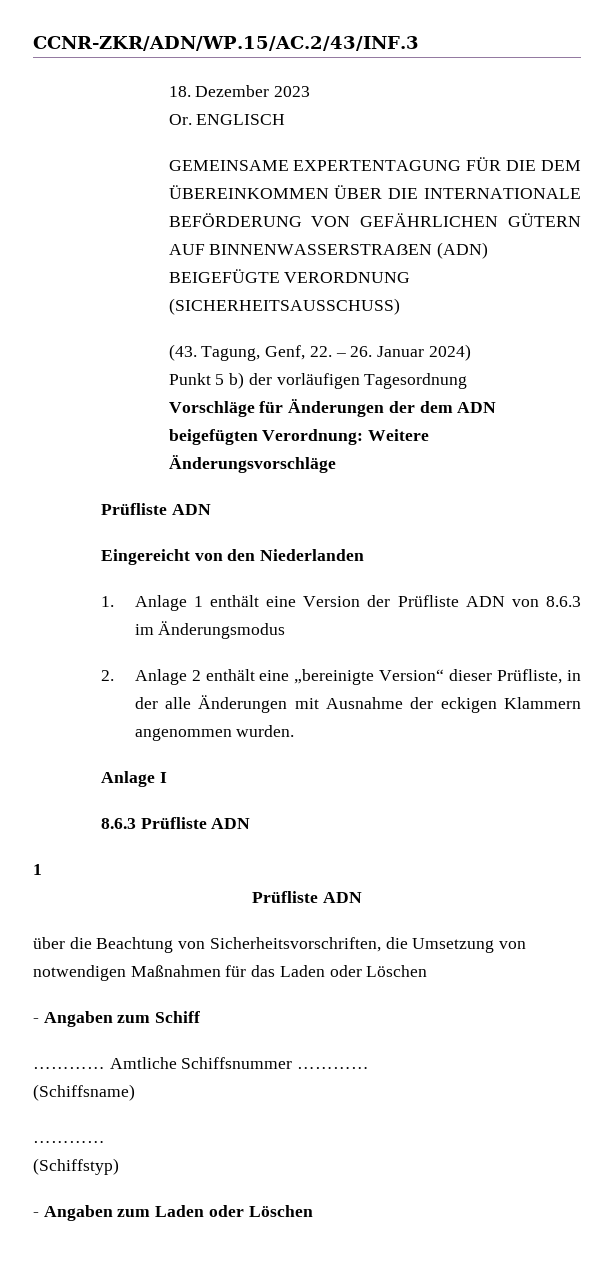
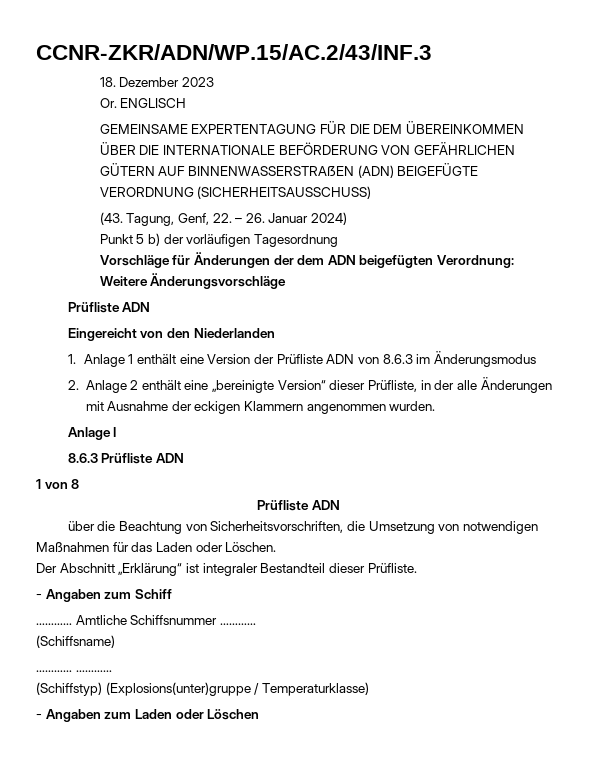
(42, 869) none -> [44,479,80,489] von 8
[366,965,428,977] Löschen -> [225,542,277,552] [36,563,417,576] Löschen. // Der Abschnitt „Erklärung“ ist integraler Bestandteil dieser Prüfliste.
(105, 1142) none -> [75,670,112,672] …………
(119, 1166) none -> [105,682,369,696] (Explosions(unter)gruppe / Temperaturklasse)

